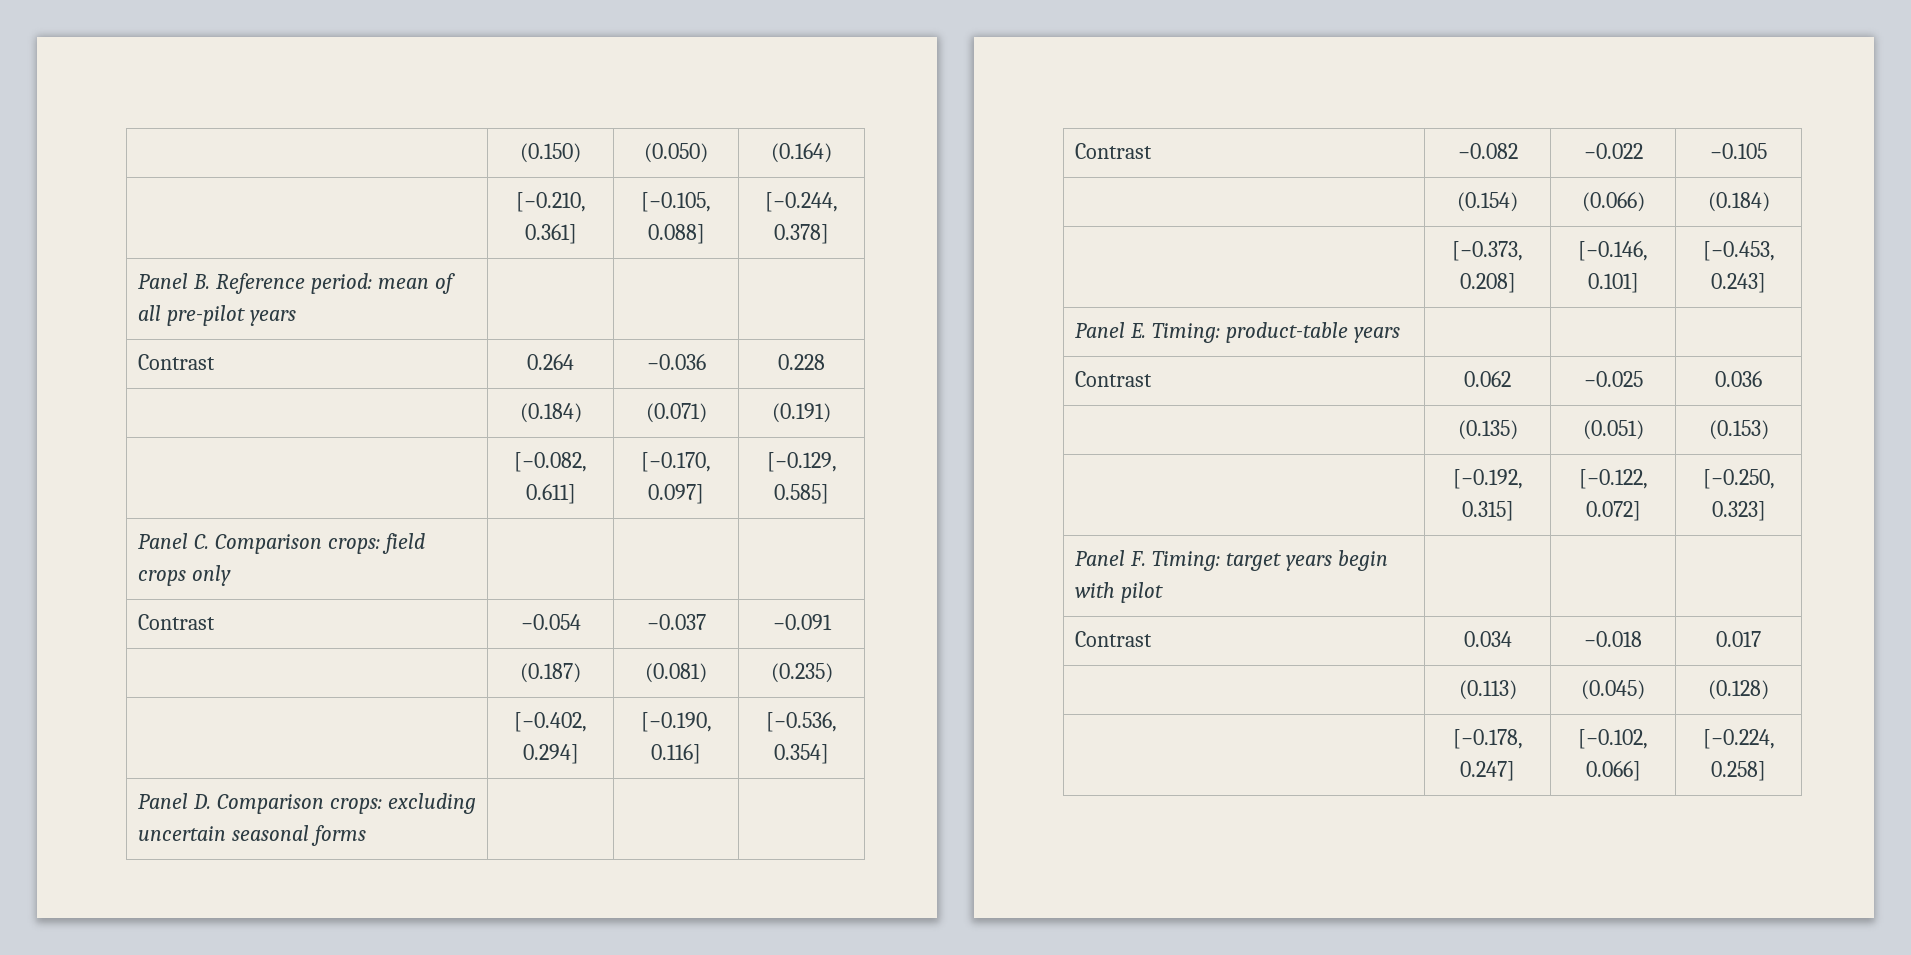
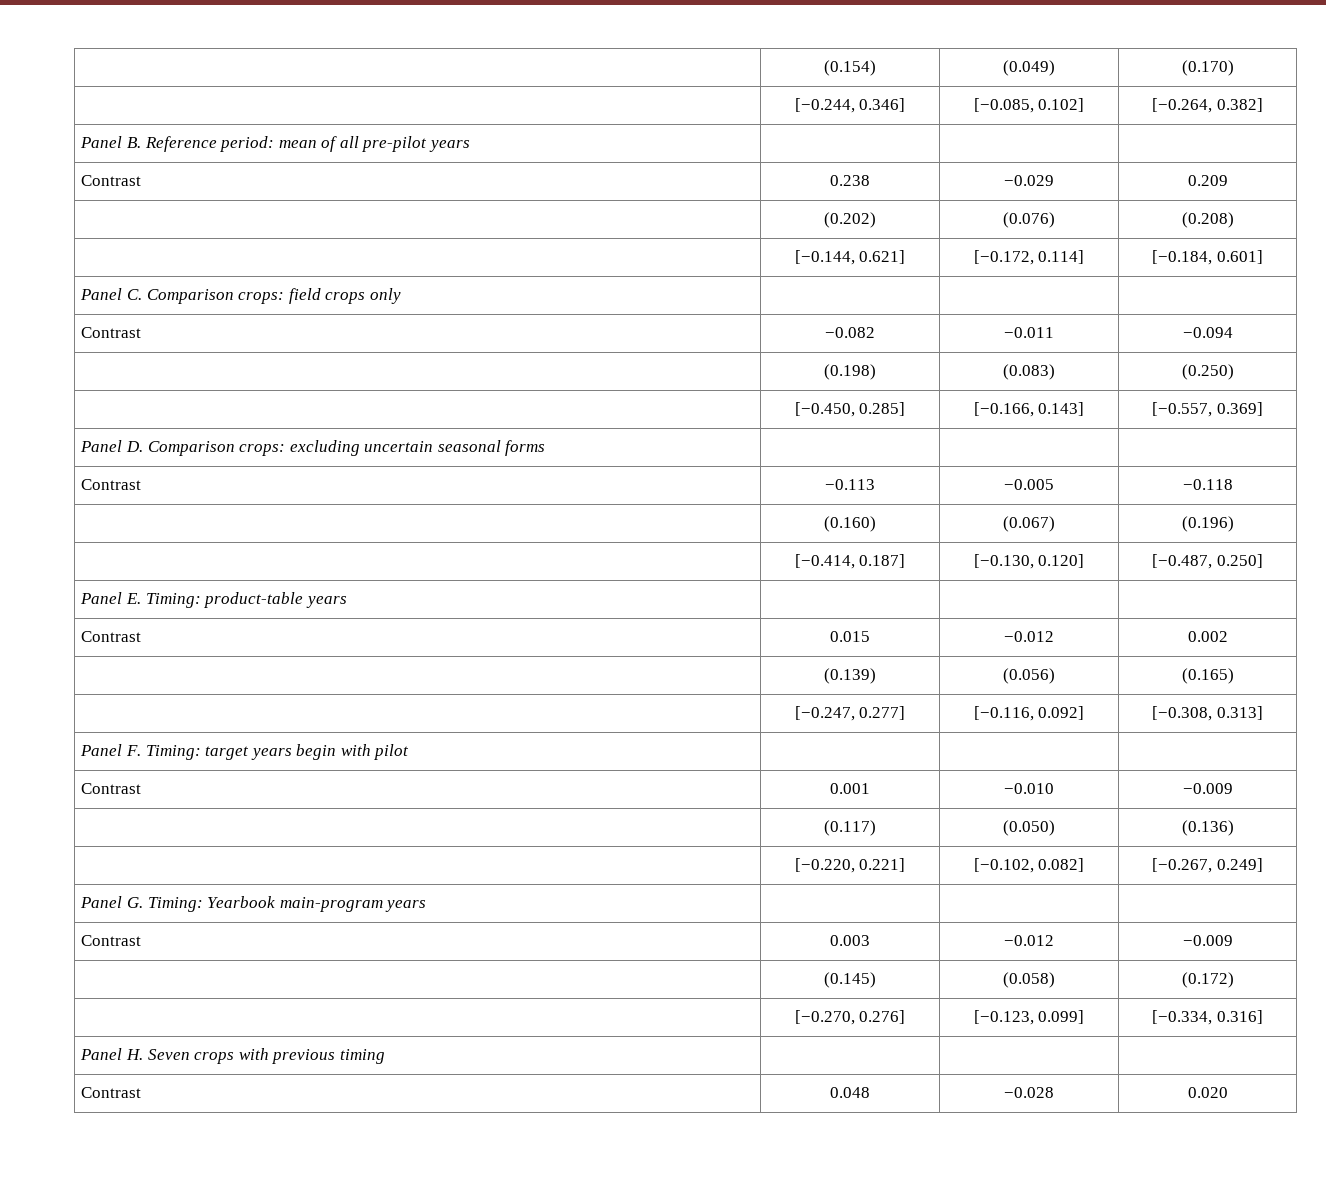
[520,143,581,163] [644,143,708,163] [771,143,832,163] [515,192,586,212] [524,224,577,244] [641,192,711,212] [647,224,705,244] [765,192,838,212] [774,224,829,244] | (0.150) | (0.050) | (0.164) // | [−0.210, 0.361] | [−0.105, 0.088] | [−0.244, 0.378] -> [824,60,876,76] [1003,60,1055,76] [1181,60,1234,76] [794,98,906,113] [973,98,1085,113] [1152,98,1263,113] | (0.154) | (0.049) | (0.170) // | [−0.244, 0.346] | [−0.085, 0.102] | [−0.264, 0.382]
[527,354,574,370] [646,354,706,370] [778,354,825,370] [519,403,582,423] [645,403,707,423] [772,403,831,423] [514,452,587,472] [525,484,576,504] [641,452,711,472] [648,484,704,504] [766,452,837,472] [774,484,829,504] 0.264 | −0.036 | 0.228 // | (0.184) | (0.071) | (0.191) // | [−0.082, 0.611] | [−0.170, 0.097] | [−0.129, 0.585] -> [830,175,870,186] [1004,175,1054,186] [1187,175,1228,186] [824,212,876,228] [1003,212,1055,228] [1181,212,1234,228] [794,250,906,265] [973,250,1085,265] [1152,250,1263,265] 0.238 | −0.029 | 0.209 // | (0.202) | (0.076) | (0.208) // | [−0.144, 0.621] | [−0.172, 0.114] | [−0.184, 0.601]
[520,614,581,630] [646,614,706,630] [772,614,832,630] [520,663,581,683] [645,663,707,683] [770,663,833,683] [514,712,587,732] [522,744,579,764] [640,712,712,732] [651,744,701,764] [766,712,837,732] [774,744,829,764] −0.054 | −0.037 | −0.091 // | (0.187) | (0.081) | (0.235) // | [−0.402, 0.294] | [−0.190, 0.116] | [−0.536, 0.354] -> [825,327,875,338] [1004,327,1054,338] [1182,327,1233,338] [824,364,876,380] [1003,364,1055,380] [1181,364,1234,380] [794,402,906,417] [973,402,1085,417] [1152,402,1263,417] −0.082 | −0.011 | −0.094 // | (0.198) | (0.083) | (0.250) // | [−0.450, 0.285] | [−0.166, 0.143] | [−0.557, 0.369]
[1457,143,1518,159] [1583,143,1643,159] [1710,143,1767,159] [1457,192,1518,212] [1581,192,1645,212] [1707,192,1770,212] [1452,241,1523,261] [1459,273,1516,293] [1578,241,1648,261] [1587,273,1639,293] [1702,241,1775,261] [1711,273,1766,293] −0.082 | −0.022 | −0.105 // | (0.154) | (0.066) | (0.184) // | [−0.373, 0.208] | [−0.146, 0.101] | [−0.453, 0.243] -> [825,479,875,490] [1004,479,1054,490] [1182,479,1233,490] [824,516,876,532] [1003,516,1055,532] [1181,516,1234,532] [794,554,906,569] [973,554,1085,569] [1152,554,1263,569] −0.113 | −0.005 | −0.118 // | (0.160) | (0.067) | (0.196) // | [−0.414, 0.187] | [−0.130, 0.120] | [−0.487, 0.250]
[1464,371,1511,387] [1583,371,1643,387] [1715,371,1762,387] [1457,420,1518,440] [1582,420,1644,440] [1708,420,1769,440] [1452,469,1523,489] [1461,501,1514,521] [1578,469,1648,489] [1585,501,1641,521] [1702,469,1775,489] [1711,501,1766,521] 0.062 | −0.025 | 0.036 // | (0.135) | (0.051) | (0.153) // | [−0.192, 0.315] | [−0.122, 0.072] | [−0.250, 0.323] -> [830,631,870,642] [1004,631,1054,642] [1187,631,1228,642] [824,668,876,684] [1003,668,1055,684] [1181,668,1234,684] [794,706,906,721] [973,706,1085,721] [1152,706,1263,721] 0.015 | −0.012 | 0.002 // | (0.139) | (0.056) | (0.165) // | [−0.247, 0.277] | [−0.116, 0.092] | [−0.308, 0.313]
[1463,631,1512,647] [1584,631,1642,647] [1716,631,1761,647] [1458,680,1517,700] [1581,680,1645,700] [1708,680,1769,700] [1452,729,1523,749] [1460,761,1515,781] [1578,729,1648,749] [1585,761,1641,781] [1702,729,1775,749] [1711,761,1766,781] 0.034 | −0.018 | 0.017 // | (0.113) | (0.045) | (0.128) // | [−0.178, 0.247] | [−0.102, 0.066] | [−0.224, 0.258] -> [830,783,870,794] [1004,783,1054,794] [1182,783,1233,794] [824,820,876,836] [1003,820,1055,836] [1181,820,1234,836] [794,858,906,873] [973,858,1085,873] [1152,858,1263,873] [80,896,427,912] [81,935,142,946] [830,935,870,946] [1004,935,1054,946] [1182,935,1233,946] [824,972,876,988] [1003,972,1055,988] [1181,972,1234,988] [794,1010,906,1025] [973,1010,1085,1025] [1152,1010,1263,1025] [80,1048,385,1064] [81,1087,142,1098] [830,1087,870,1098] [1004,1087,1054,1098] [1187,1087,1228,1098] 0.001 | −0.010 | −0.009 // | (0.117) | (0.050) | (0.136) // | [−0.220, 0.221] | [−0.102, 0.082] | [−0.267, 0.249] // Panel G. Timing: Yearbook main-program years | | | // Contrast | 0.003 | −0.012 | −0.009 // | (0.145) | (0.058) | (0.172) // | [−0.270, 0.276] | [−0.123, 0.099] | [−0.334, 0.316] // Panel H. Seven crops with previous timing | | | // Contrast | 0.048 | −0.028 | 0.020

